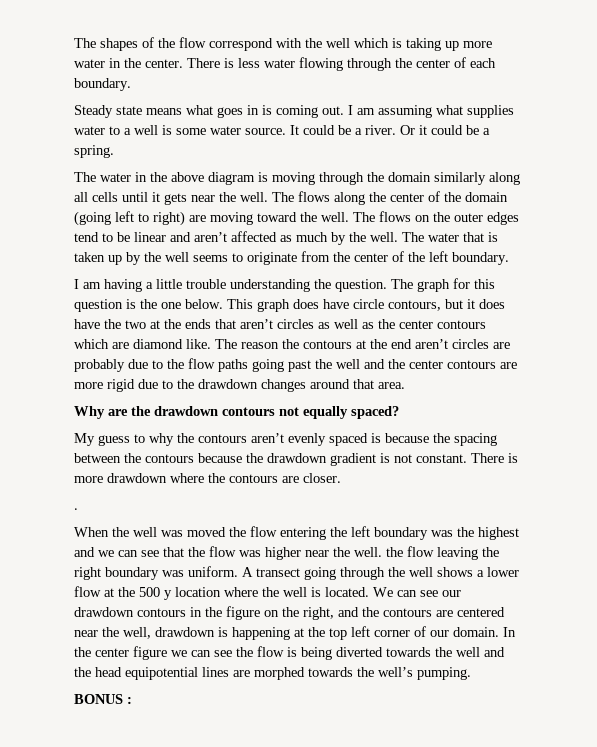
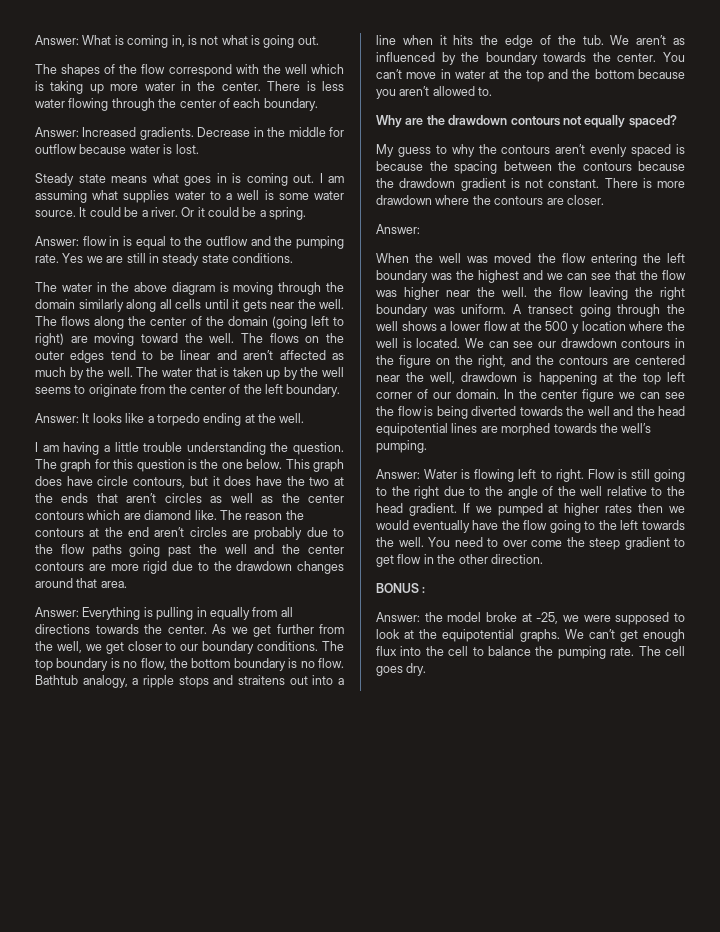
(74, 43) none -> [35,35,319,48] Answer: What is coming in, is not what is going out. //
(131, 84) none -> [35,127,344,140] [35,144,199,154] // Answer: Increased gradients. Decrease in the middle for outflow because water is lost.
(114, 151) none -> [35,236,344,249] [35,253,293,266] // Answer: flow in is equal to the outflow and the pumping rate. Yes we are still in steady state conditions.
(509, 258) none -> [35,413,305,426] // Answer: It looks like a torpedo ending at the well.
(405, 385) none -> [35,607,293,620] [35,624,344,637] [35,641,344,654] [35,658,344,671] [35,675,344,688] [376,35,685,48] [376,52,685,65] [376,69,685,82] [376,86,493,99] // Answer: Everything is pulling in equally from all directions towards the center. As we get further from the well, we get closer to our boundary conditions. The top boundary is no flow, the bottom boundary is no flow. Bathtub analogy, a ripple stops and straitens out into a line when it hits the edge of the tub. We aren’t as influenced by the boundary towards the center. You can’t move in water at the top and the bottom because you aren’t allowed to.
[74,508,78,510] . -> [376,224,420,234] Answer:
[74,694,132,704] BONUS : -> [376,469,685,482] [376,486,685,499] [376,503,685,516] [376,520,685,533] [376,537,685,550] [376,554,543,567] [376,583,426,593] [376,612,685,625] [376,629,685,642] [376,646,685,659] [376,663,427,676] Answer: Water is flowing left to right. Flow is still going to the right due to the angle of the well relative to the head gradient. If we pumped at higher rates then we would eventually have the flow going to the left towards the well. You need to over come the steep gradient to get flow in the other direction. // BONUS : // Answer: the model broke at -25, we were supposed to look at the equipotential graphs. We can’t get enough flux into the cell to balance the pumping rate. The cell goes dry.

